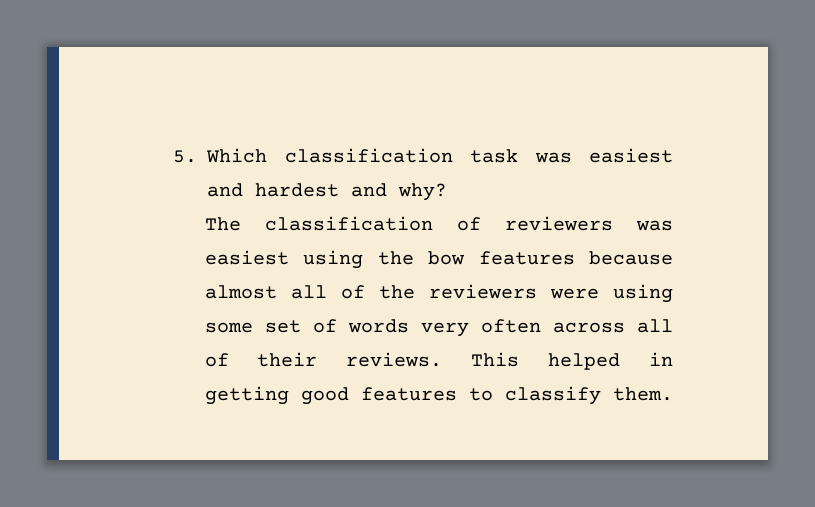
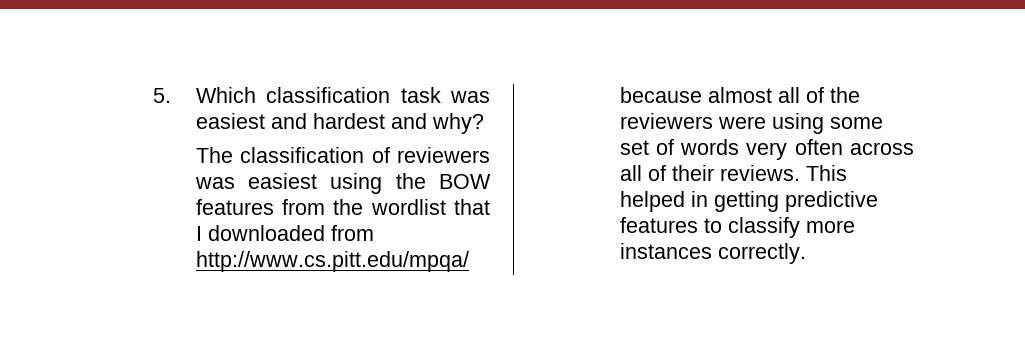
[428,251,575,265] bow features -> [439,174,491,189] [195,199,490,215] [195,225,374,241] [195,251,469,272] BOW features from the wordlist that I downloaded from http://www.cs.pitt.edu/mpqa/
[300,387,349,405] good -> [784,191,878,212] predictive
[612,387,673,401] them. -> [805,220,855,233] [619,243,806,264] more instances correctly.

